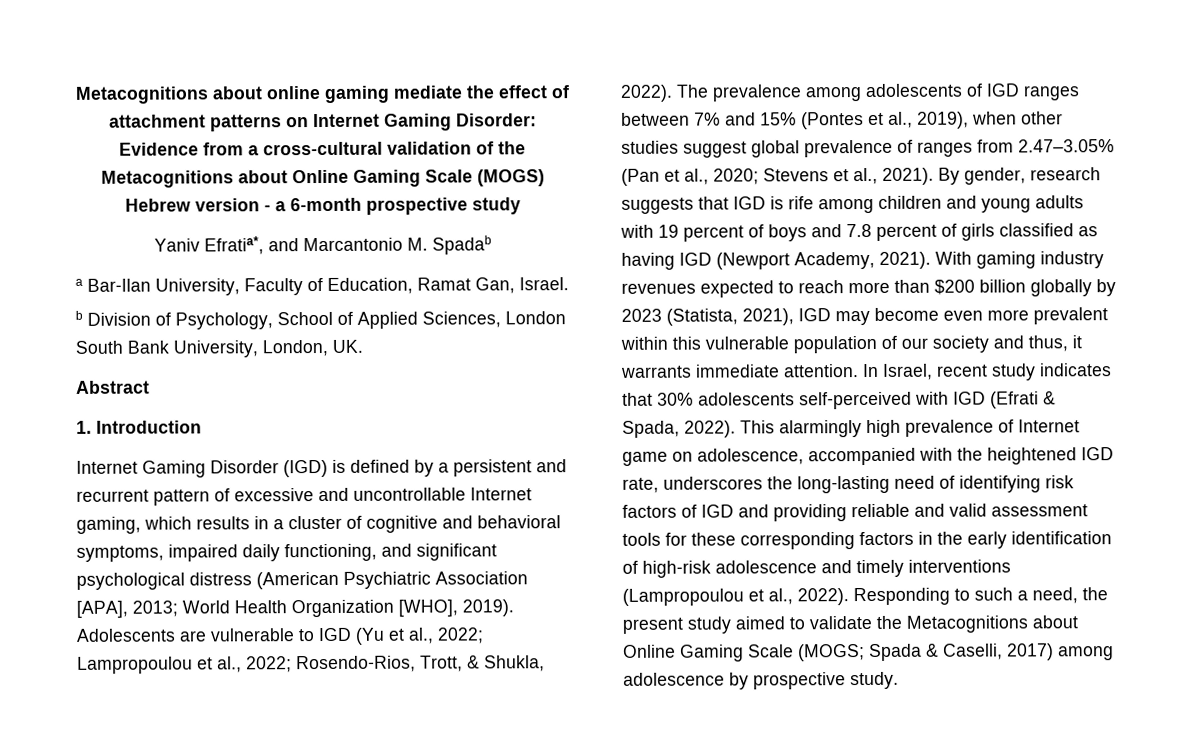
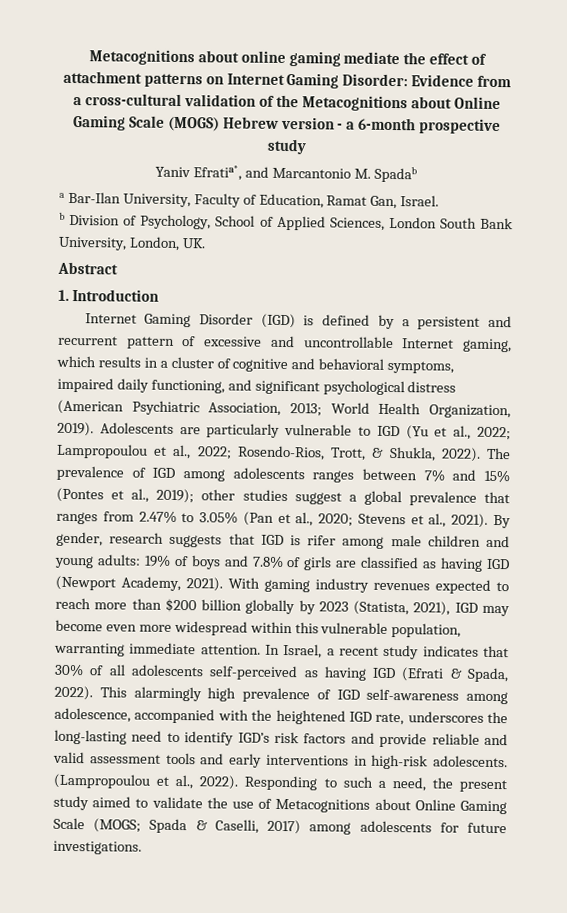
[435,571,528,585] [76,600,128,618] Association [APA], -> [208,402,282,416] Association,
[291,599,458,618] Organization [WHO], -> [429,404,512,419] Organization,
(207, 636) none -> [206,423,281,438] particularly
[805,83,1020,102] among adolescents of IGD -> [131,467,305,482] of IGD among adolescents
[917,111,1017,129] 2019), when -> [156,488,195,504] 2019);
(747, 149) none -> [348,494,357,502] a
[897,139,913,153] of -> [484,491,511,504] that
[1018,139,1115,153] 2.47–3.05% -> [138,510,239,524] 2.47% to 3.05%
[788,195,1084,214] [620,224,744,242] rife among children and young adults with 19 percent -> [307,535,510,549] [54,554,171,569] rifer among male children and young adults: 19%
[846,223,937,241] 7.8 percent -> [251,555,284,568] 7.8%
(995, 232) none -> [335,560,358,568] are
[1033,307,1108,325] prevalent -> [173,620,248,636] widespread
[793,335,1082,354] [621,365,692,378] population of our society and thus, it warrants -> [391,623,462,638] [54,642,125,657] population, warranting
(933, 371) none -> [326,648,335,656] a
[698,391,949,410] adolescents self-perceived with -> [89,664,367,681] of all adolescents self-perceived as having
[1018,419,1080,433] [622,451,693,466] Internet game on -> [336,688,508,705] IGD self-awareness among
[939,475,1074,493] [622,504,847,522] of identifying risk factors of IGD and providing -> [166,731,428,748] to identify IGD’s risk factors and provide
[665,531,1112,550] [622,559,1011,578] for these corresponding factors in the early identification of high-risk adolescence and timely interventions -> [200,753,508,770] and early interventions in high-risk adolescents.
(902, 622) none -> [232,798,273,809] use of
[623,671,899,690] adolescence by prospective study. -> [359,820,508,834] [53,840,142,855] adolescents for future investigations.

